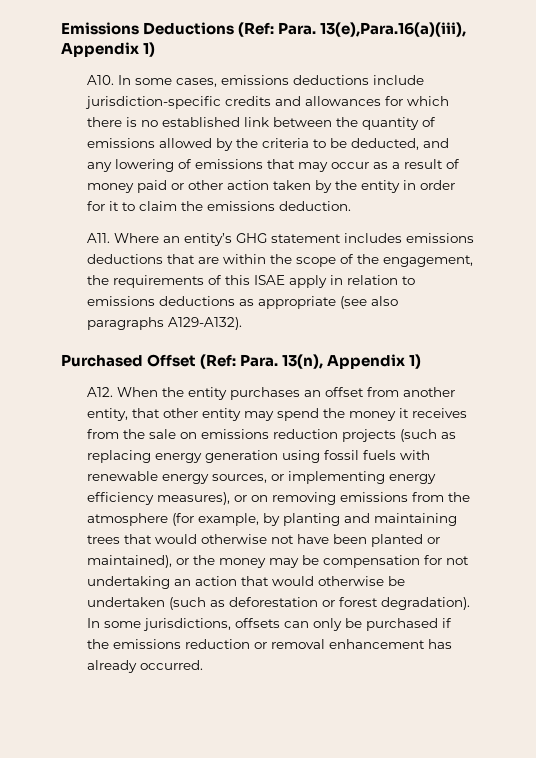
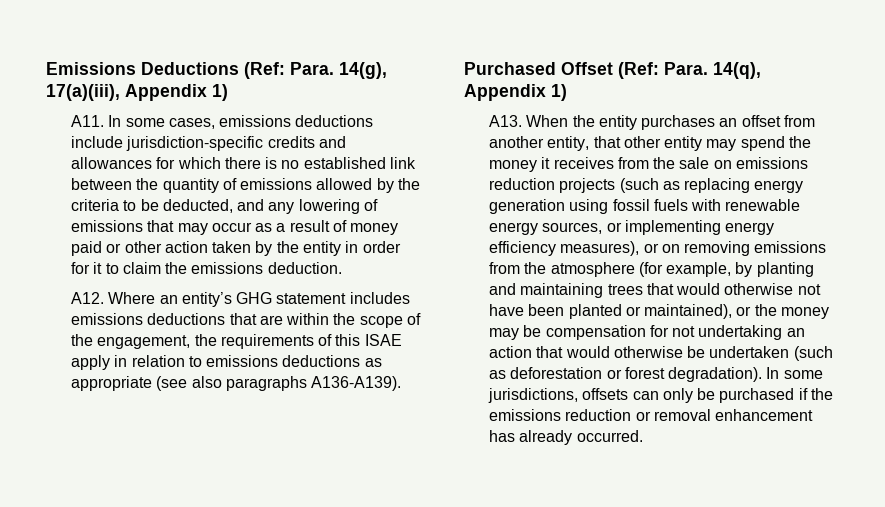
[320,22,467,37] [61,42,156,57] [87,75,115,85] 13(e),Para.16(a)(iii), Appendix 1) // A10. -> [339,62,387,79] [46,84,228,101] [70,115,104,127] 14(g), 17(a)(iii), Appendix 1) // A11.
[87,233,111,243] A11. -> [70,292,104,304] A12.
[168,317,243,330] A129-A132). -> [311,376,402,391] A136-A139).
[282,354,422,369] [87,387,114,397] 13(n), Appendix 1) // A12. -> [713,62,761,79] [464,84,567,101] [488,115,522,127] 14(q), Appendix 1) // A13.

